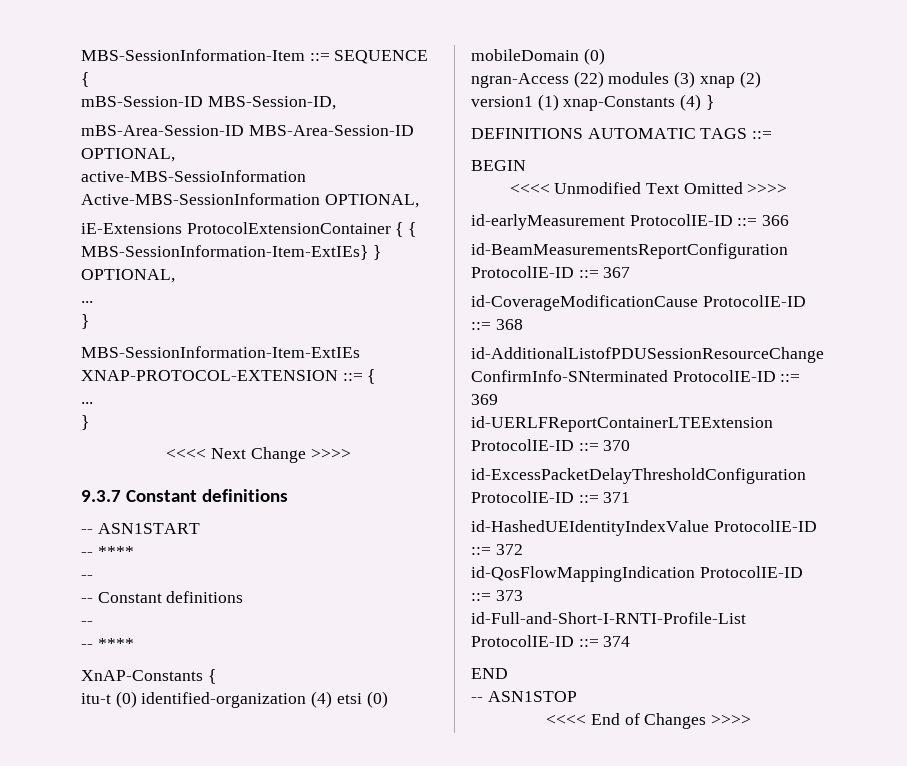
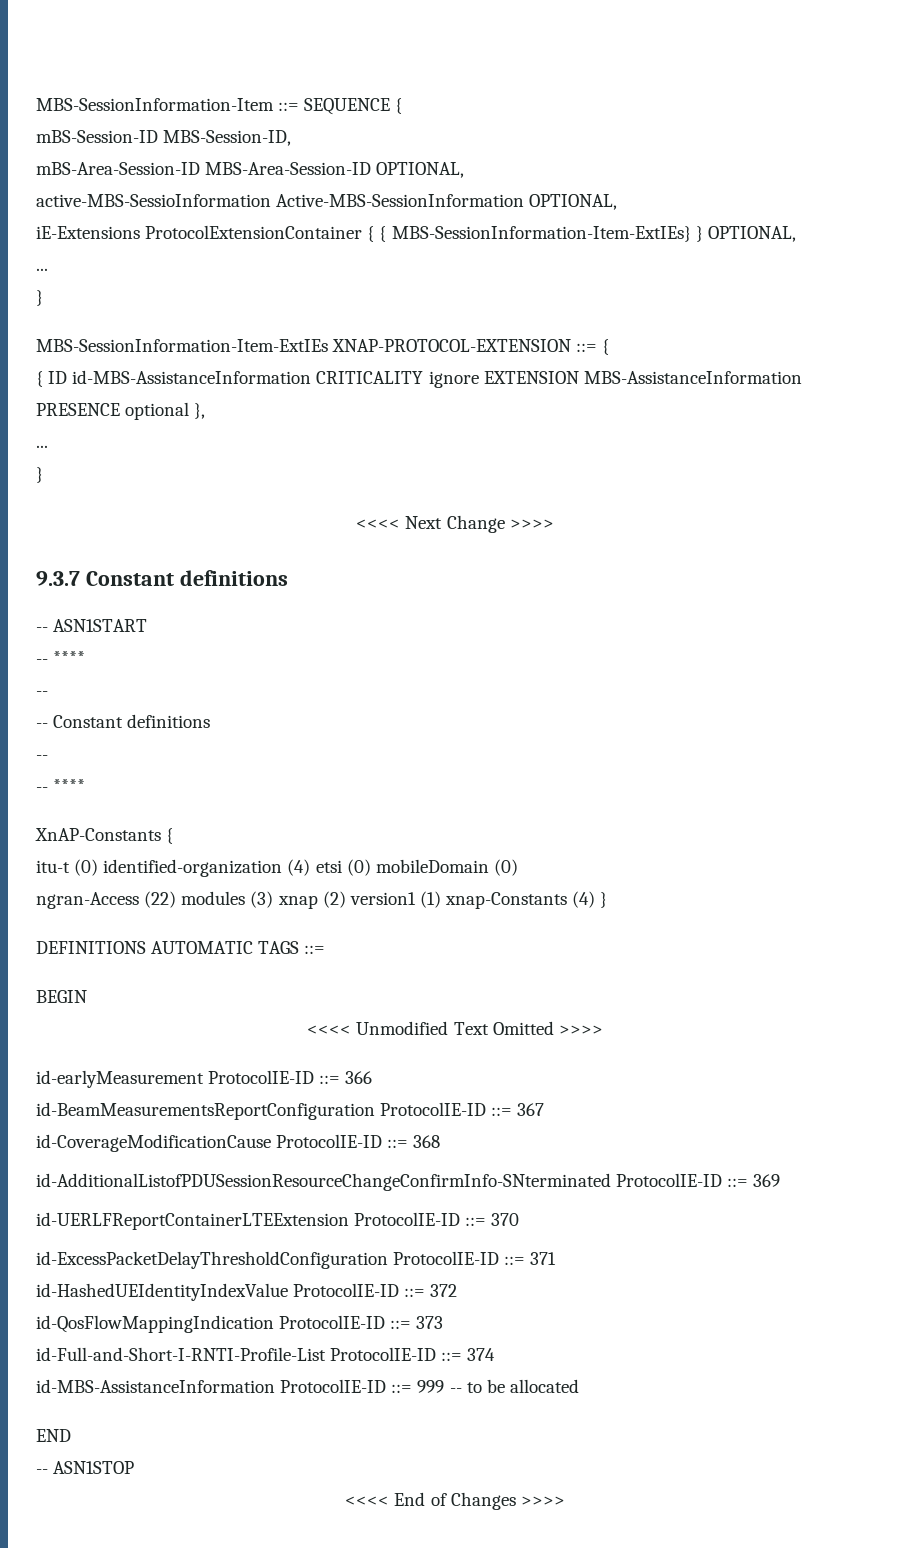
(376, 376) none -> [36,370,802,388] [36,402,206,420] // { ID id-MBS-AssistanceInformation CRITICALITY ignore EXTENSION MBS-AssistanceInformation PRESENCE optional },
(631, 641) none -> [36,1379,579,1393] // id-MBS-AssistanceInformation ProtocolIE-ID ::= 999 -- to be allocated

